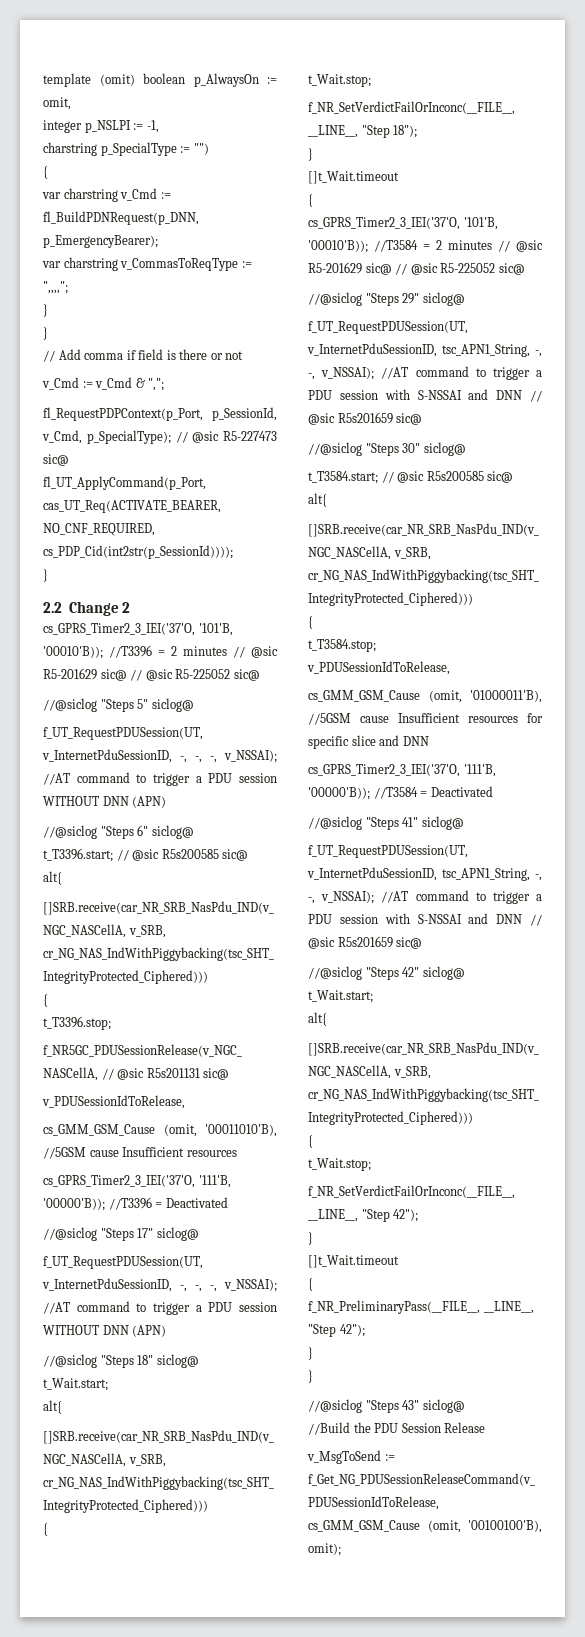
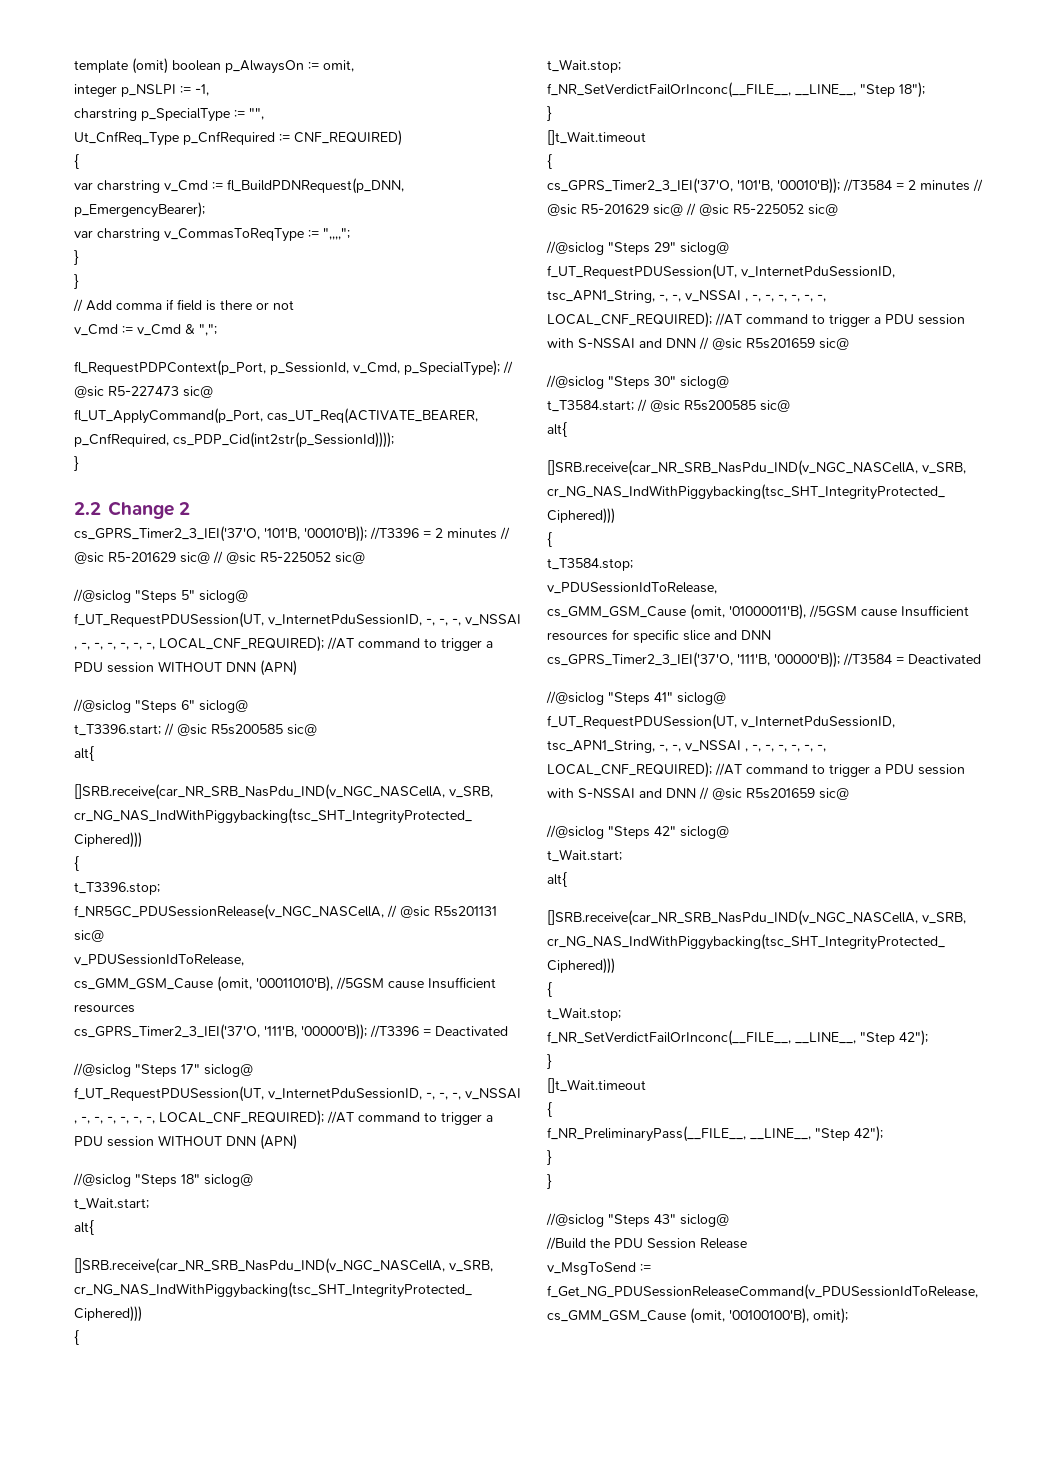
[193,143,209,155] "") -> [249,108,264,120] [74,130,402,146] "", // Ut_CnfReq_Type p_CnfRequired := CNF_REQUIRED)
[43,523,155,536] NO_CNF_REQUIRED, -> [74,433,169,447] p_CnfRequired,
[224,750,277,763] v_NSSAI); -> [465,614,521,626] [74,636,324,652] v_NSSAI , -, -, -, -, -, -, LOCAL_CNF_REQUIRED);
[224,1279,277,1292] v_NSSAI); -> [465,1088,521,1100] [74,1110,324,1126] v_NSSAI , -, -, -, -, -, -, LOCAL_CNF_REQUIRED);
[321,367,375,380] v_NSSAI); -> [685,290,826,302] [547,312,712,328] v_NSSAI , -, -, -, -, -, -, LOCAL_CNF_REQUIRED);
[321,891,375,904] v_NSSAI); -> [685,740,826,752] [547,762,712,778] v_NSSAI , -, -, -, -, -, -, LOCAL_CNF_REQUIRED);

